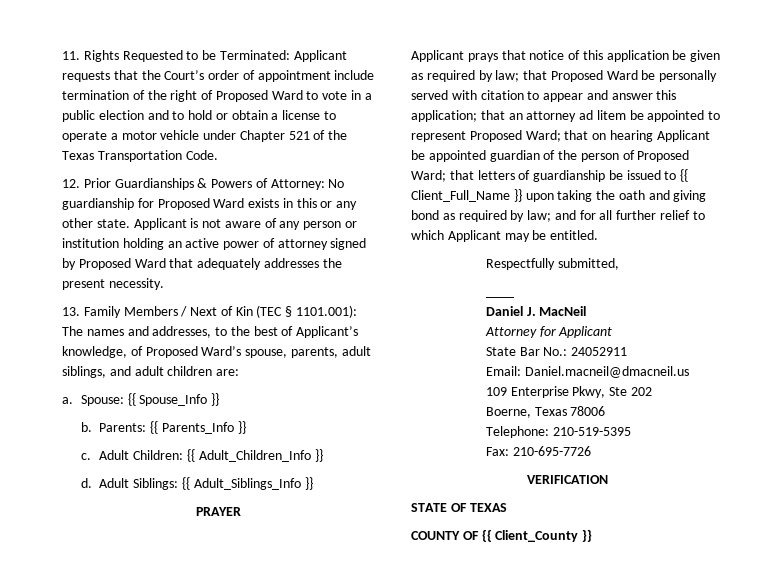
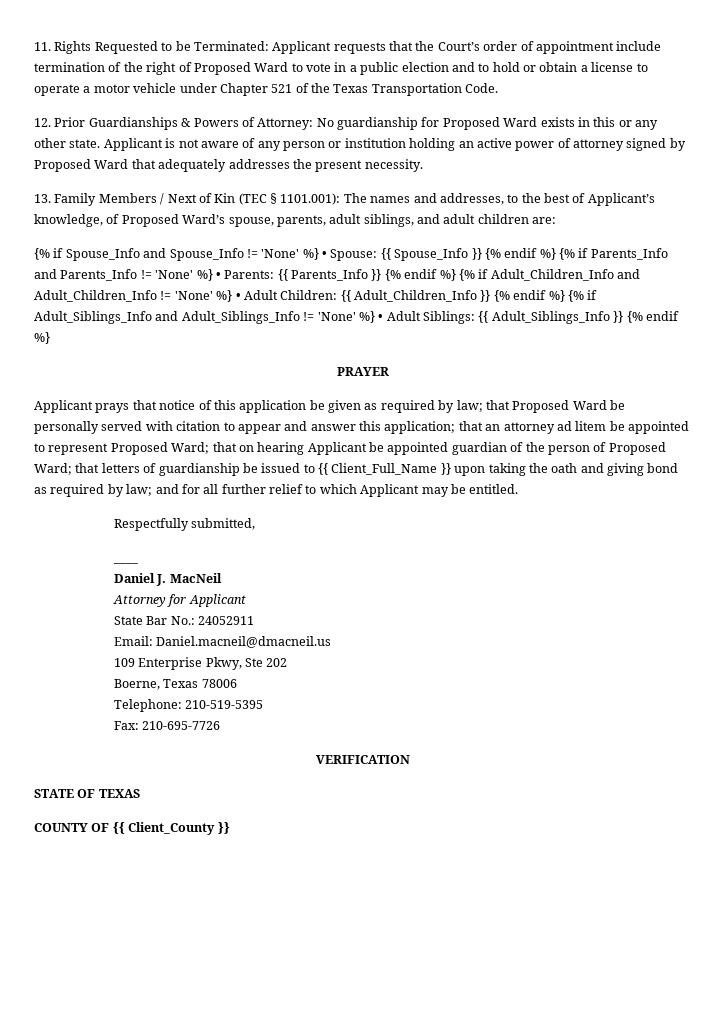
[62,393,220,406] [80,421,246,434] [80,453,91,460] a. Spouse: {{ Spouse_Info }} // b. Parents: {{ Parents_Info }} // c. -> [34,248,668,261] [34,269,640,281] [34,290,241,302] {% if Spouse_Info and Spouse_Info != 'None' %} • Spouse: {{ Spouse_Info }} {% endif %} {% if Parents_Info and Parents_Info != 'None' %} • Parents: {{ Parents_Info }} {% endif %} {% if Adult_Children_Info and Adult_Children_Info != 'None' %} •
[80,478,92,488] // d. -> [493,290,598,302] [34,311,384,324] {% endif %} {% if Adult_Siblings_Info and Adult_Siblings_Info != 'None' %} •
(313, 483) none -> [626,311,679,323] [34,332,50,344] {% endif %}

